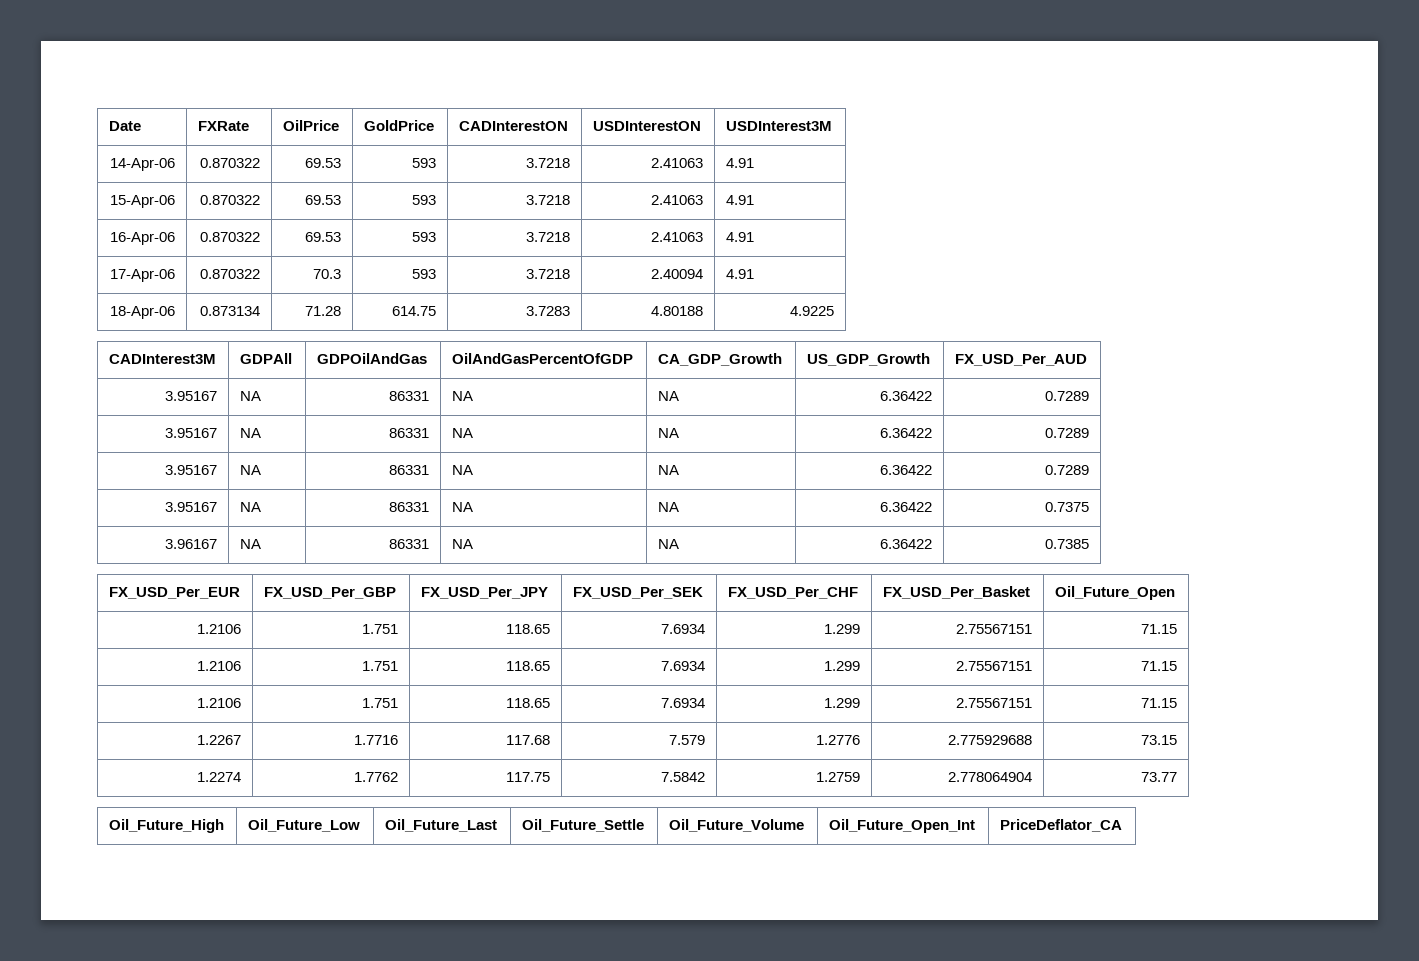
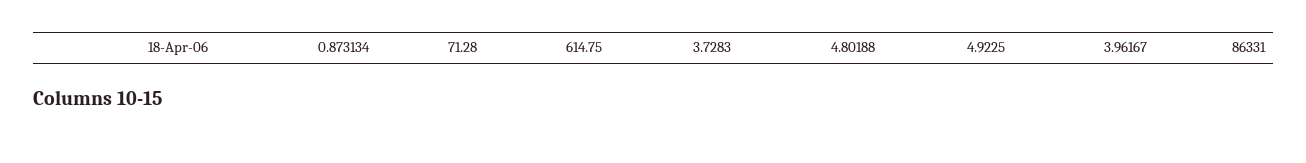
[108,121,141,131] [197,121,249,131] [282,120,339,131] [363,120,434,131] [458,121,568,131] [592,121,701,131] [725,121,832,131] [109,158,175,171] [200,158,261,168] [305,158,342,168] [412,158,437,168] [526,158,571,168] [651,158,704,168] [725,158,754,168] [110,195,176,208] [200,195,261,205] [305,195,342,205] [412,195,437,205] [526,195,571,205] [651,195,704,205] [725,195,754,205] [110,232,176,245] [200,232,261,242] [305,232,342,242] [412,232,437,242] [526,232,571,242] [651,232,704,242] [725,232,754,242] [110,269,176,282] [200,269,261,279] [313,269,342,279] [412,269,437,279] [526,269,571,279] [651,269,704,279] [725,269,754,279] Date | FXRate | OilPrice | GoldPrice | CADInterestON | USDInterestON | USDInterest3M // 14-Apr-06 | 0.870322 | 69.53 | 593 | 3.7218 | 2.41063 | 4.91 // 15-Apr-06 | 0.870322 | 69.53 | 593 | 3.7218 | 2.41063 | 4.91 // 16-Apr-06 | 0.870322 | 69.53 | 593 | 3.7218 | 2.41063 | 4.91 // 17-Apr-06 | 0.870322 | 70.3 | 593 | 3.7218 | 2.40094 | 4.91 // -> (148, 48) none
[108,354,216,364] [239,353,292,364] [316,353,427,364] [451,353,633,364] [657,353,782,366] [806,353,930,366] [954,354,1087,366] [165,391,218,401] [239,391,261,401] [389,391,430,401] [451,391,473,401] [657,391,679,401] [880,391,933,401] [1045,391,1090,401] [165,428,218,438] [239,428,261,438] [389,428,430,438] [451,428,473,438] [657,428,679,438] [880,428,933,438] [1045,428,1090,438] [165,465,218,475] [239,465,261,475] [389,465,430,475] [451,465,473,475] [657,465,679,475] [880,465,933,475] [1045,465,1090,475] [165,502,218,512] [239,502,261,512] [389,502,430,512] [451,502,473,512] [657,502,679,512] [880,502,933,512] [1045,502,1090,512] [165,539,218,549] [239,539,261,549] [389,539,430,549] [451,539,473,549] [657,539,679,549] [880,539,933,549] [1045,539,1090,549] [108,587,240,599] [263,587,396,599] [420,587,548,599] [572,587,703,599] [727,587,858,599] [882,586,1030,599] [1054,586,1175,600] [197,624,242,634] [362,624,399,634] [506,624,551,634] [661,624,706,634] [824,624,861,634] [956,624,1033,634] [1141,624,1178,634] [197,661,242,671] [362,661,399,671] [506,661,551,671] [661,661,706,671] [824,661,861,671] [956,661,1033,671] [1141,661,1178,671] [197,698,242,708] [362,698,399,708] [506,698,551,708] [661,698,706,708] [824,698,861,708] [956,698,1033,708] [1141,698,1178,708] [197,735,242,745] [354,735,399,745] [506,735,551,745] [669,735,706,745] [816,735,861,745] [948,735,1033,745] [1141,735,1178,745] [197,772,242,782] [354,772,399,782] [506,772,551,782] [661,772,706,782] [816,772,861,782] [948,772,1033,782] [1141,772,1178,782] [108,819,224,833] [247,819,360,832] [384,819,497,832] [521,819,644,832] [668,819,804,832] [828,819,975,833] [999,819,1122,832] // CADInterest3M | GDPAll | GDPOilAndGas | OilAndGasPercentOfGDP | CA_GDP_Growth | US_GDP_Growth | FX_USD_Per_AUD // 3.95167 | NA | 86331 | NA | NA | 6.36422 | 0.7289 // 3.95167 | NA | 86331 | NA | NA | 6.36422 | 0.7289 // 3.95167 | NA | 86331 | NA | NA | 6.36422 | 0.7289 // 3.95167 | NA | 86331 | NA | NA | 6.36422 | 0.7375 // 3.96167 | NA | 86331 | NA | NA | 6.36422 | 0.7385 // FX_USD_Per_EUR | FX_USD_Per_GBP | FX_USD_Per_JPY | FX_USD_Per_SEK | FX_USD_Per_CHF | FX_USD_Per_Basket | Oil_Future_Open // 1.2106 | 1.751 | 118.65 | 7.6934 | 1.299 | 2.75567151 | 71.15 // 1.2106 | 1.751 | 118.65 | 7.6934 | 1.299 | 2.75567151 | 71.15 // 1.2106 | 1.751 | 118.65 | 7.6934 | 1.299 | 2.75567151 | 71.15 // 1.2267 | 1.7716 | 117.68 | 7.579 | 1.2776 | 2.775929688 | 73.15 // 1.2274 | 1.7762 | 117.75 | 7.5842 | 1.2759 | 2.778064904 | 73.77 // Oil_Future_High | Oil_Future_Low | Oil_Future_Last | Oil_Future_Settle | Oil_Future_Volume | Oil_Future_Open_Int | PriceDeflator_CA -> [1104,41,1148,53] [1232,41,1267,52] [33,90,163,105] | 3.96167 | 86331 // Columns 10-15

